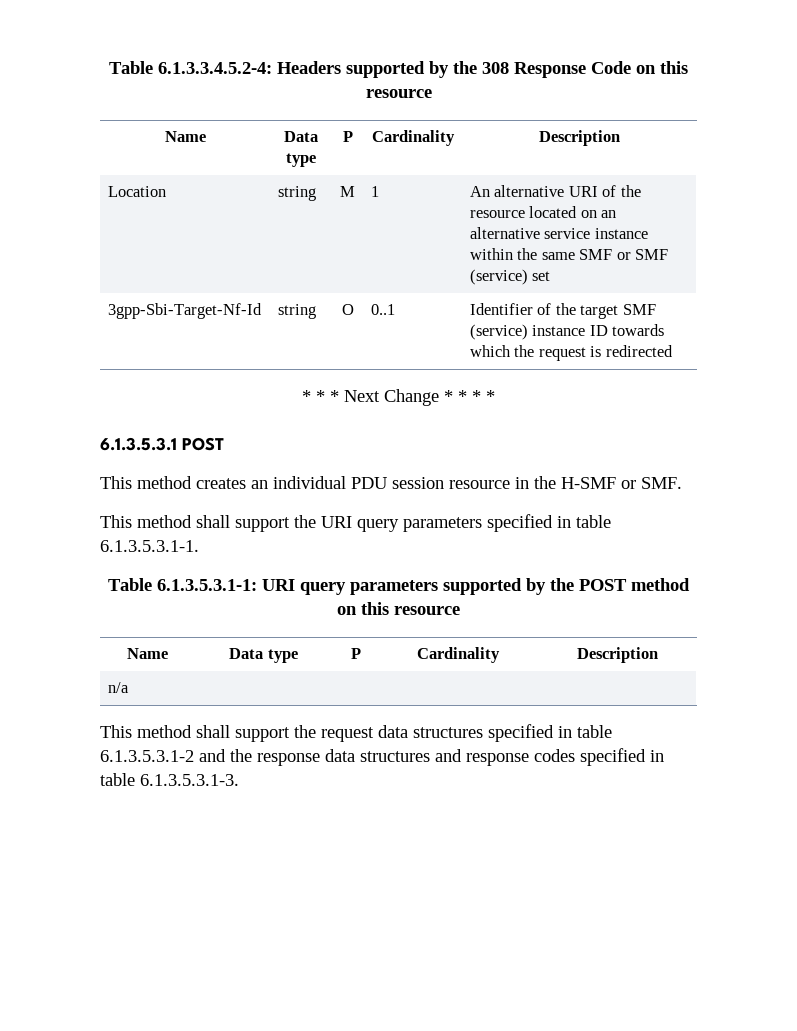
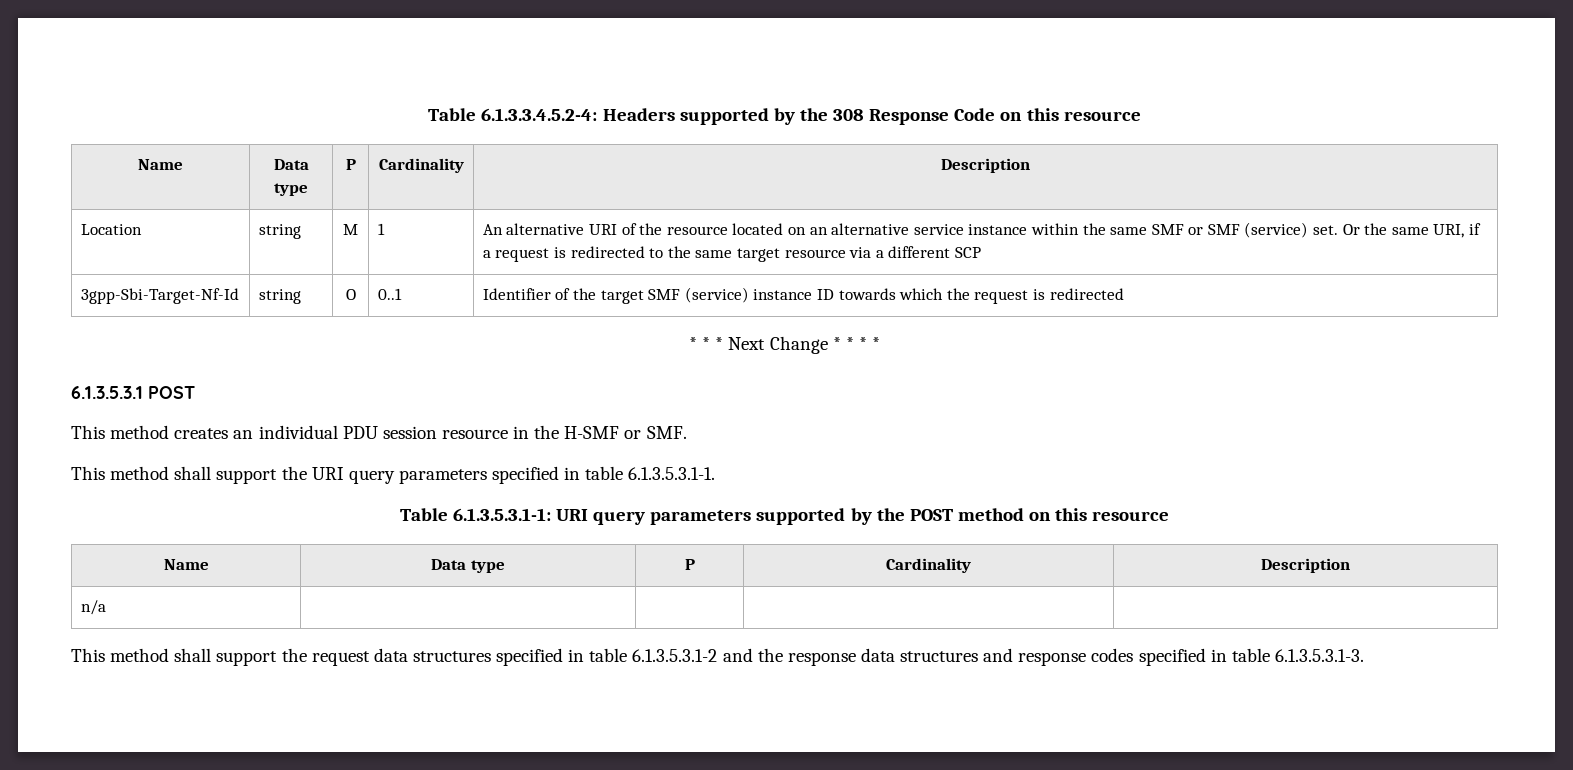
[532,271,551,281] set -> [1313,223,1481,238] [482,246,981,262] set. Or the same URI, if a request is redirected to the same target resource via a different SCP

